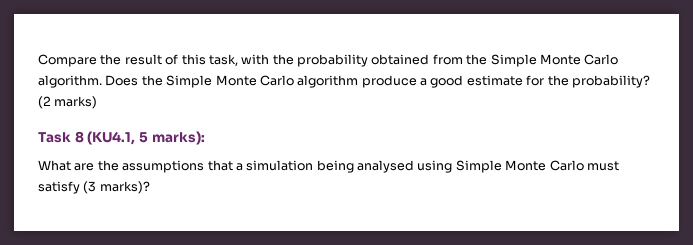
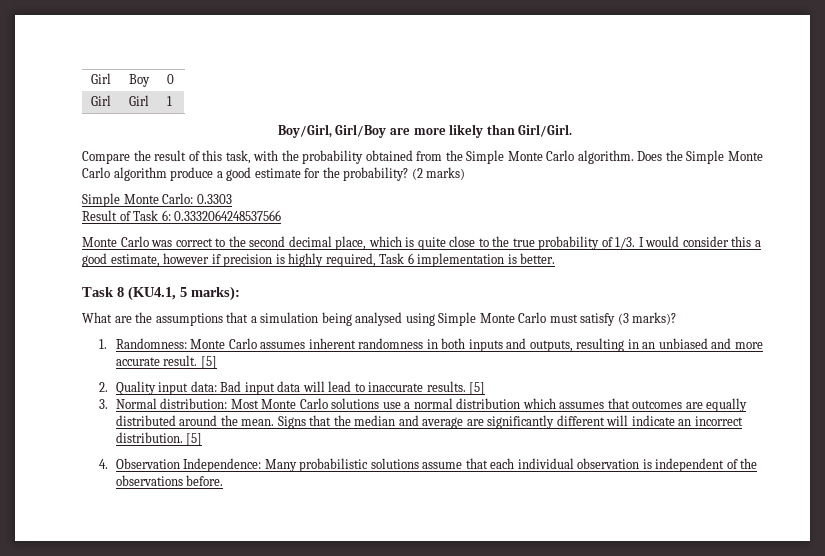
(38, 60) none -> [90,73,111,84] [128,74,150,87] [166,74,174,84] [90,95,111,106] [128,95,149,106] [166,96,172,106] [277,124,573,138] Girl | Boy | 0 // Girl | Girl | 1 // Boy/Girl, Girl/Boy are more likely than Girl/Girl. //
(98, 102) none -> [82,193,232,207] [82,210,282,221] [82,236,761,250] [82,253,556,267] // Simple Monte Carlo: 0.3303 // Result of Task 6: 0.3332064248537566 // Monte Carlo was correct to the second decimal place, which is quite close to the true probability of 1/3. I would consider this a good estimate, however if precision is highly required, Task 6 implementation is better.
(150, 187) none -> [98,338,763,352] [115,355,217,369] [98,381,486,395] [98,398,748,412] [115,415,743,429] [115,432,203,446] [98,458,758,472] [115,475,224,486] // 1. Randomness: Monte Carlo assumes inherent randomness in both inputs and outputs, resulting in an unbiased and more accurate result. [5] // 2. Quality input data: Bad input data will lead to inaccurate results. [5] // 3. Normal distribution: Most Monte Carlo solutions use a normal distribution which assumes that outcomes are equally distributed around the mean. Signs that the median and average are significantly different will indicate an incorrect distribution. [5] // 4. Observation Independence: Many probabilistic solutions assume that each individual observation is independent of the observations before.

